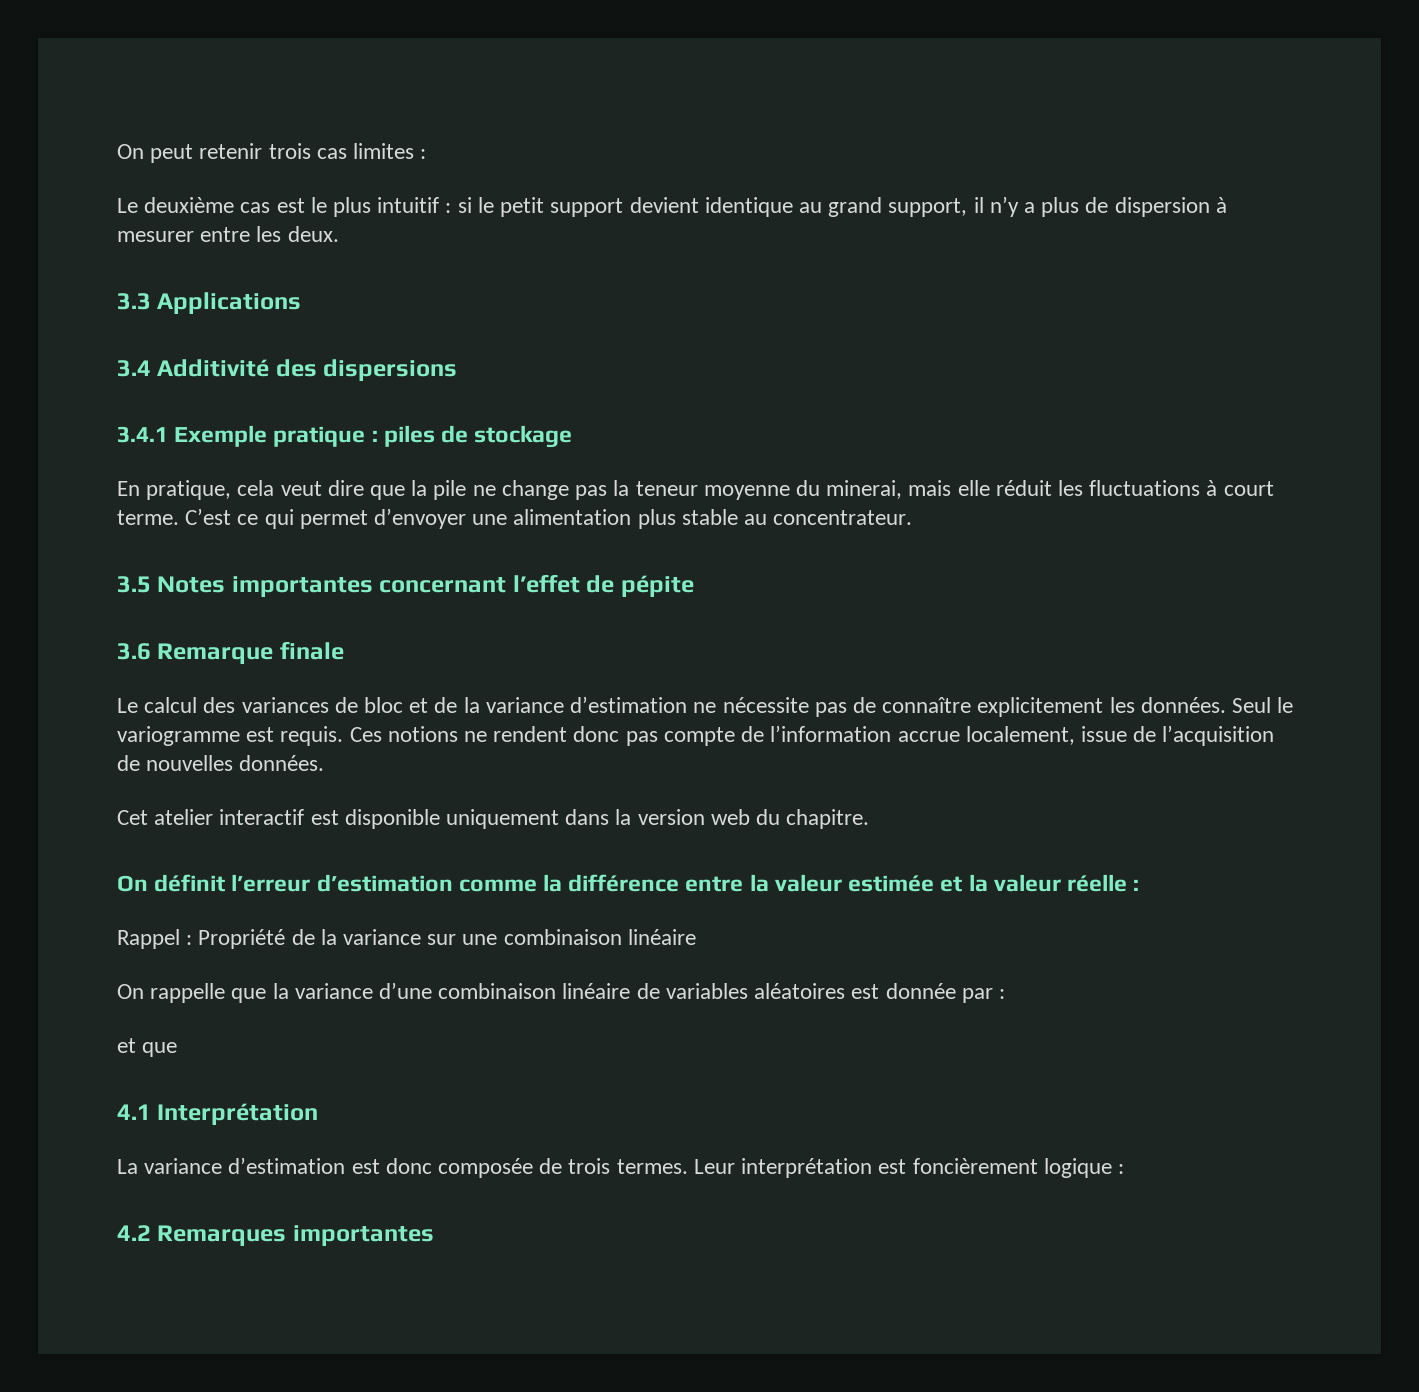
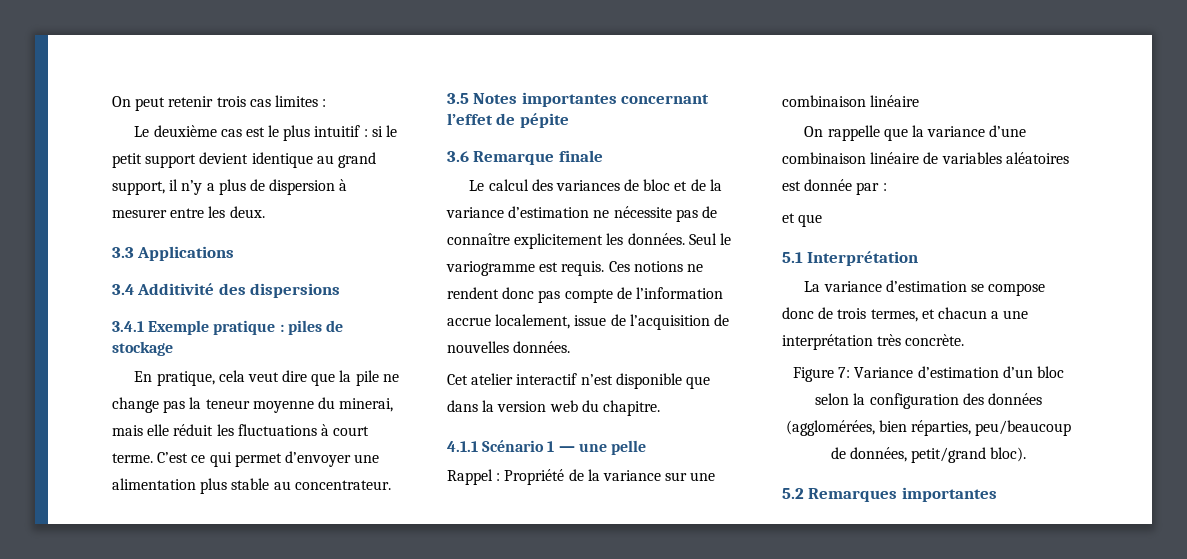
[310,809,560,829] est disponible uniquement -> [580,373,710,389] n’est disponible que
[117,874,1140,892] On définit l’erreur d’estimation comme la différence entre la valeur estimée et la valeur réelle : -> [447,440,646,455] 4.1.1 Scénario 1 — une pelle
[117,1104,151,1120] 4.1 -> [782,252,803,263] 5.1
[351,1158,1124,1178] [117,1225,151,1241] est donc composée de trois termes. Leur interprétation est foncièrement logique : // 4.2 -> [970,283,1046,296] [782,307,1029,322] [782,334,965,350] [793,366,1064,382] [815,393,1042,409] [785,420,1072,436] [830,447,1027,463] [782,488,804,499] se compose donc de trois termes, et chacun a une interprétation très concrète. // Figure 7: Variance d’estimation d’un bloc selon la configuration des données (agglomérées, bien réparties, peu/beaucoup de données, petit/grand bloc). // 5.2

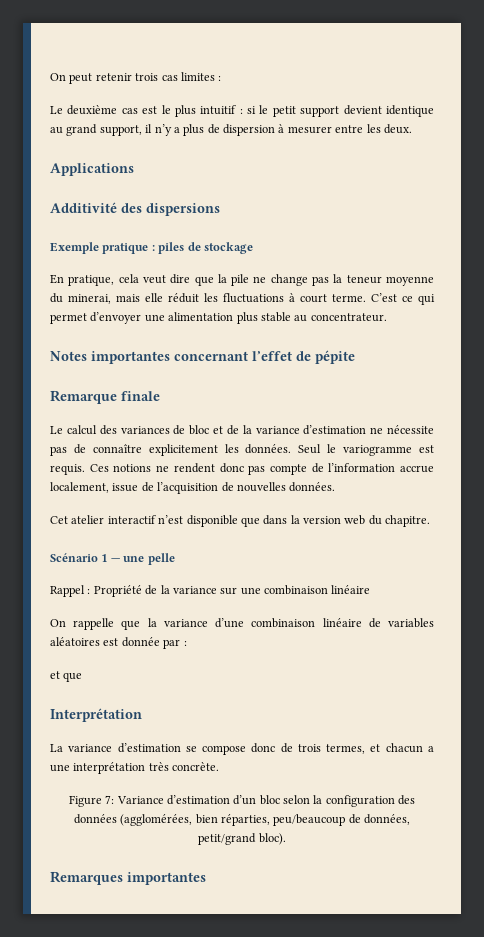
[112,247,134,258] 3.3 -> (412, 129) none
[112,284,134,295] 3.4 -> (134, 169) none
[112,321,144,332] 3.4.1 -> (220, 209) none
[447,93,469,104] 3.5 -> (387, 317) none
[447,151,469,162] 3.6 -> (355, 357) none
[447,441,478,452] 4.1.1 -> (431, 521) none
[782,252,803,263] 5.1 -> (83, 677) none
[782,488,804,499] 5.2 -> (286, 839) none

